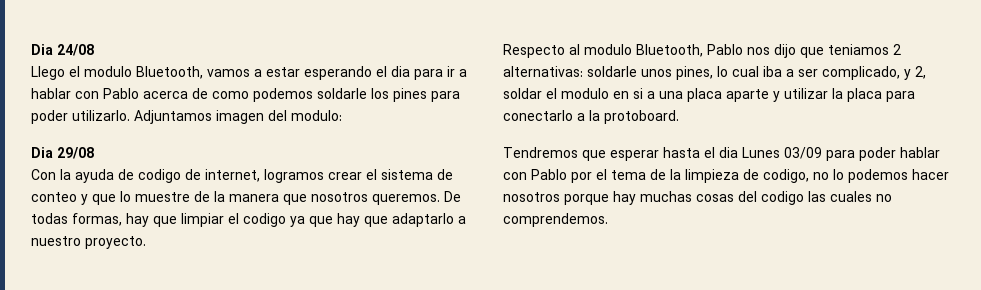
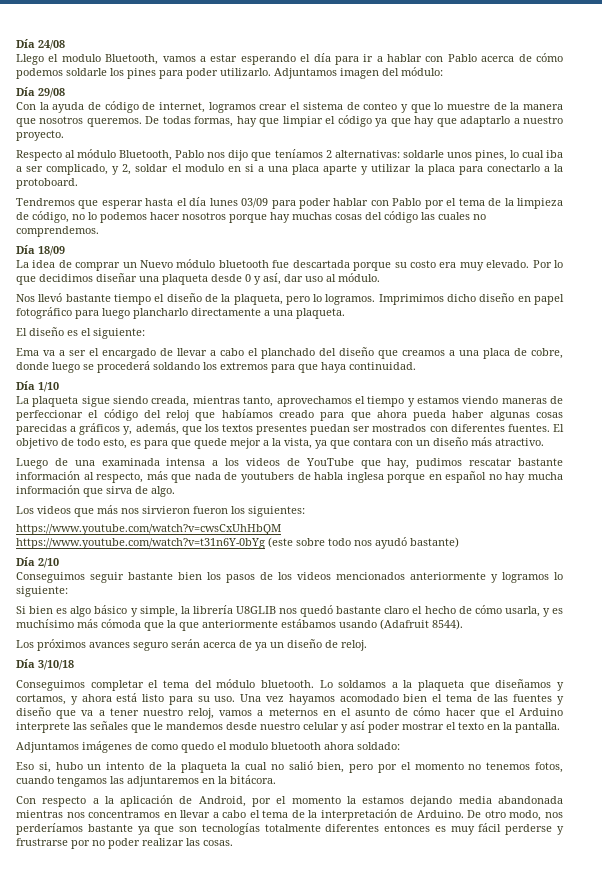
[31,44,53,55] Dia -> [16,39,35,48] Día
[391,66,410,77] dia -> [313,53,331,62] día
[212,91,249,99] como -> [536,53,564,62] cómo
[291,110,342,121] [31,147,53,158] modulo: // Dia -> [401,67,443,76] [16,87,35,96] módulo: // Día
[138,169,181,183] codigo -> [104,101,139,113] código
[243,213,286,227] codigo -> [337,115,372,127] código
[584,44,632,55] modulo -> [77,149,117,158] módulo
[828,44,889,55] teniamos -> [274,149,323,158] teníamos
[719,147,780,158] dia Lunes -> [189,197,238,206] día lunes
[763,169,809,183] codigo, -> [32,211,69,223] código,
[761,191,804,205] codigo -> [384,211,418,223] código
(608, 220) none -> [16,245,65,256] [16,259,564,271] [16,273,380,285] [16,293,564,305] [16,307,345,319] [16,327,145,339] [16,347,563,359] [16,361,416,373] [16,381,59,392] [16,396,563,407] [16,409,563,421] [16,423,564,435] [16,437,544,449] [16,458,563,469] [16,471,563,483] [16,485,175,497] [16,505,305,517] [16,524,281,535] [16,537,459,549] [16,557,59,568] [16,572,563,583] [16,586,68,597] [16,605,564,617] [16,619,463,631] [16,639,367,651] [16,659,74,670] [16,679,565,691] [16,693,564,705] [16,707,564,719] [16,721,560,733] [16,741,400,753] [16,761,563,773] [16,775,276,787] [16,795,563,807] [16,809,563,821] [16,823,564,835] [16,838,233,849] // Día 18/09 // La idea de comprar un Nuevo módulo bluetooth fue descartada porque su costo era muy elevado. Por lo que decidimos diseñar una plaqueta desde 0 y así, dar uso al módulo. // Nos llevó bastante tiempo el diseño de la plaqueta, pero lo logramos. Imprimimos dicho diseño en papel fotográfico para luego plancharlo directamente a una plaqueta. // El diseño es el siguiente: // Ema va a ser el encargado de llevar a cabo el planchado del diseño que creamos a una placa de cobre, donde luego se procederá soldando los extremos para que haya continuidad. // Día 1/10 // La plaqueta sigue siendo creada, mientras tanto, aprovechamos el tiempo y estamos viendo maneras de perfeccionar el código del reloj que habíamos creado para que ahora pueda haber algunas cosas parecidas a gráficos y, además, que los textos presentes puedan ser mostrados con diferentes fuentes. El objetivo de todo esto, es para que quede mejor a la vista, ya que contara con un diseño más atractivo. // Luego de una examinada intensa a los videos de YouTube que hay, pudimos rescatar bastante información al respecto, más que nada de youtubers de habla inglesa porque en español no hay mucha información que sirva de algo. // Los videos que más nos sirvieron fueron los siguientes: // https://www.youtube.com/watch?v=cwsCxUhHbQM // https://www.youtube.com/watch?v=t31n6Y-0bYg (este sobre todo nos ayudó bastante) // Día 2/10 // Conseguimos seguir bastante bien los pasos de los videos mencionados anteriormente y logramos lo siguiente: // Si bien es algo básico y simple, la librería U8GLIB nos quedó bastante claro el hecho de cómo usarla, y es muchísimo más cómoda que la que anteriormente estábamos usando (Adafruit 8544). // Los próximos avances seguro serán acerca de ya un diseño de reloj. // Día 3/10/18 // Conseguimos completar el tema del módulo bluetooth. Lo soldamos a la plaqueta que diseñamos y cortamos, y ahora está listo para su uso. Una vez hayamos acomodado bien el tema de las fuentes y diseño que va a tener nuestro reloj, vamos a meternos en el asunto de cómo hacer que el Arduino interprete las señales que le mandemos desde nuestro celular y así poder mostrar el texto en la pantalla. // Adjuntamos imágenes de como quedo el modulo bluetooth ahora soldado: // Eso si, hubo un intento de la plaqueta la cual no salió bien, pero por el momento no tenemos fotos, cuando tengamos las adjuntaremos en la bitácora. // Con respecto a la aplicación de Android, por el momento la estamos dejando media abandonada mientras nos concentramos en llevar a cabo el tema de la interpretación de Arduino. De otro modo, nos perderíamos bastante ya que son tecnologías totalmente diferentes entonces es muy fácil perderse y frustrarse por no poder realizar las cosas.

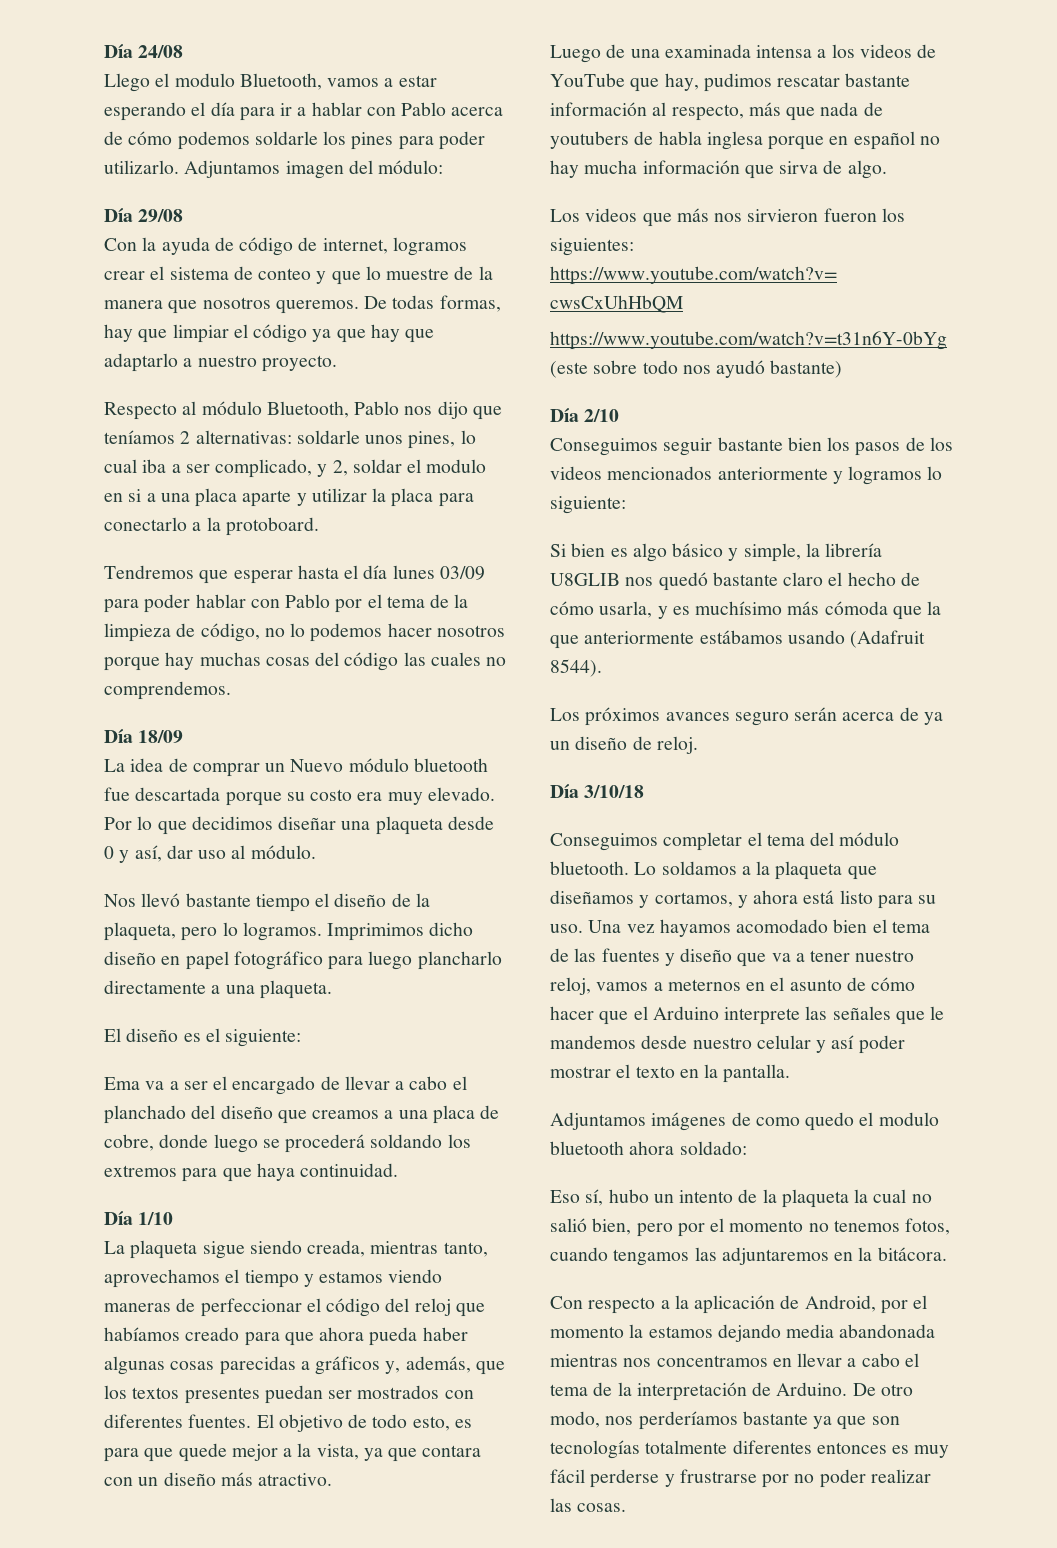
[38,762,51,773] si, -> [585,1189,604,1206] sí,

